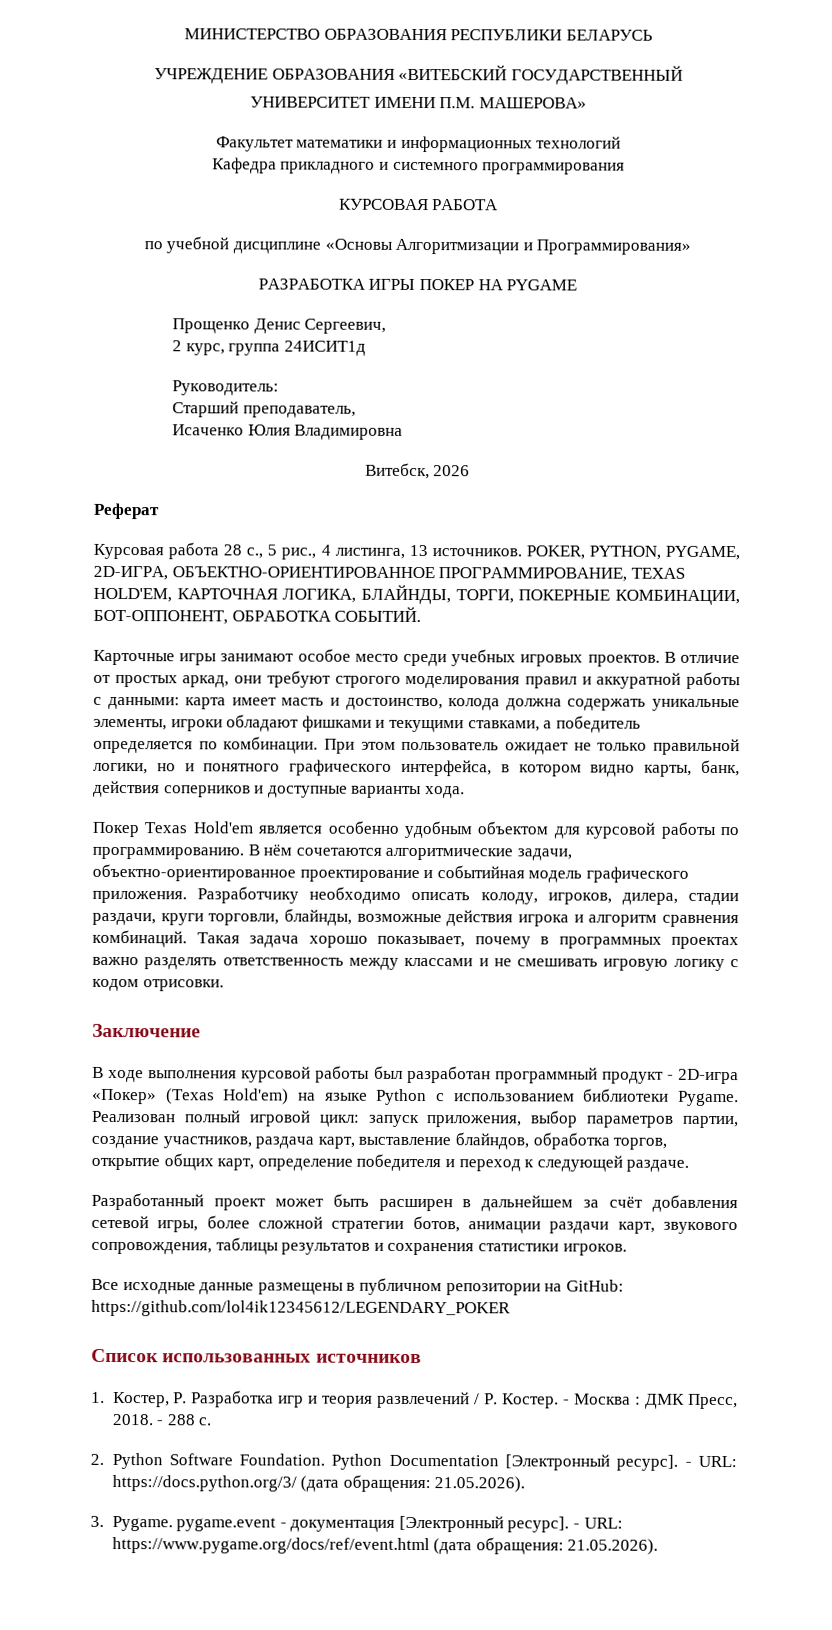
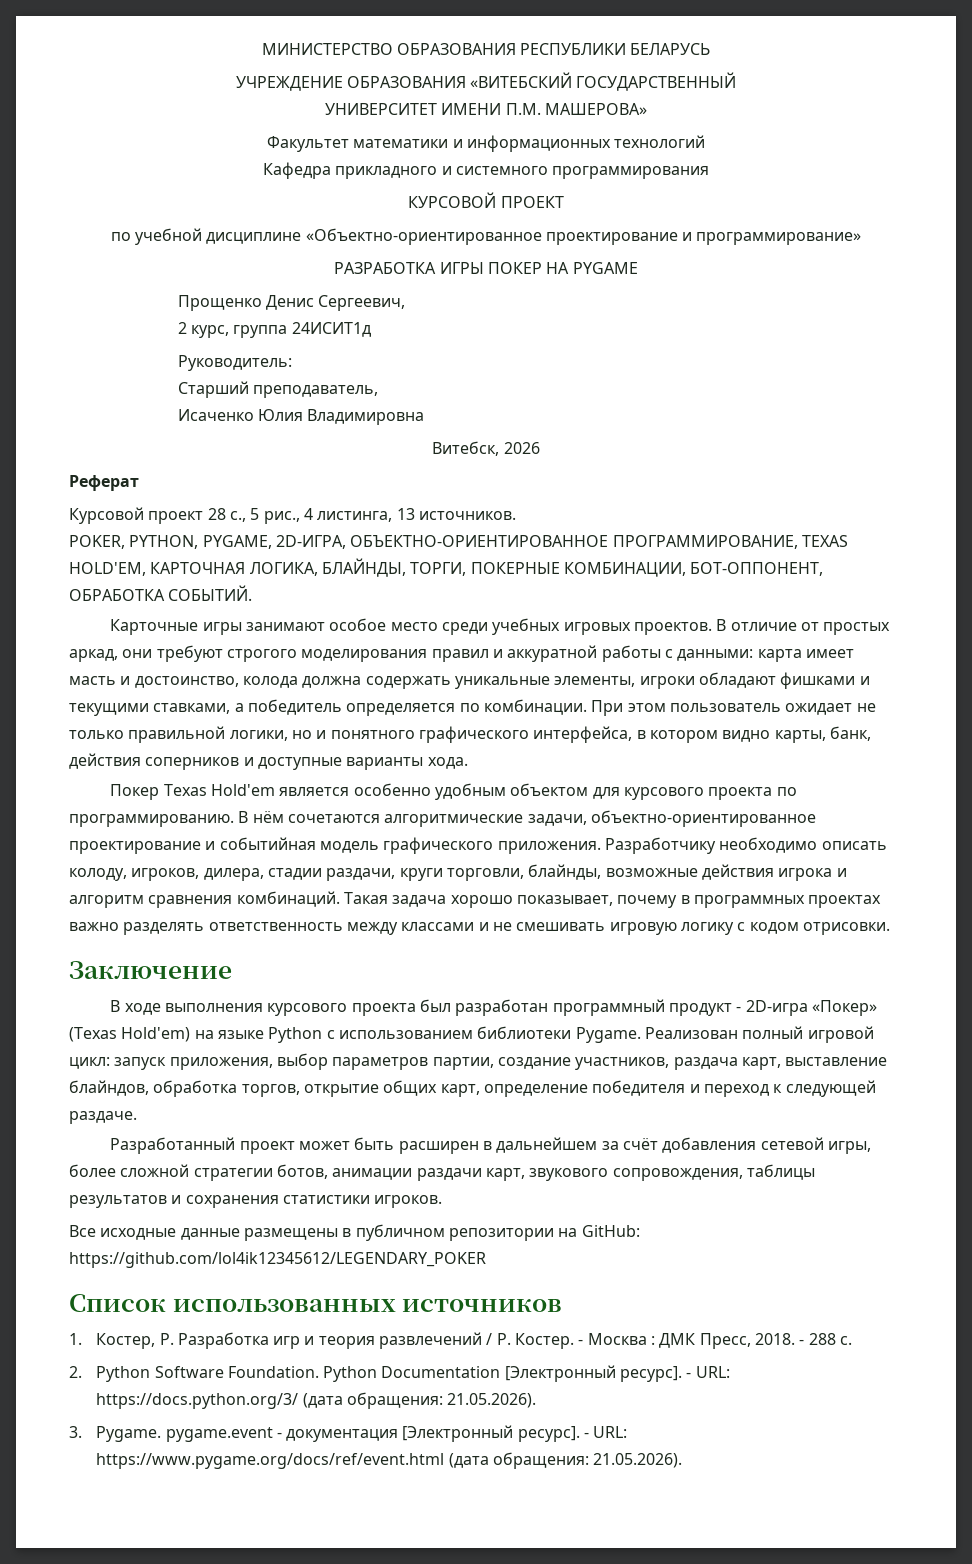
[338,198,500,211] КУРСОВАЯ РАБОТА -> [408,192,564,208] КУРСОВОЙ ПРОЕКТ
[324,238,692,255] «Основы Алгоритмизации и Программирования» -> [305,228,862,245] «Объектно-ориентированное проектирование и программирование»
[93,542,220,560] Курсовая работа -> [69,507,204,524] Курсовой проект
(522, 552) none -> (516, 515) //
[585,821,716,839] курсовой работы -> [623,787,773,800] курсового проекта
[241,1065,371,1083] курсовой работы -> [267,1003,416,1016] курсового проекта

